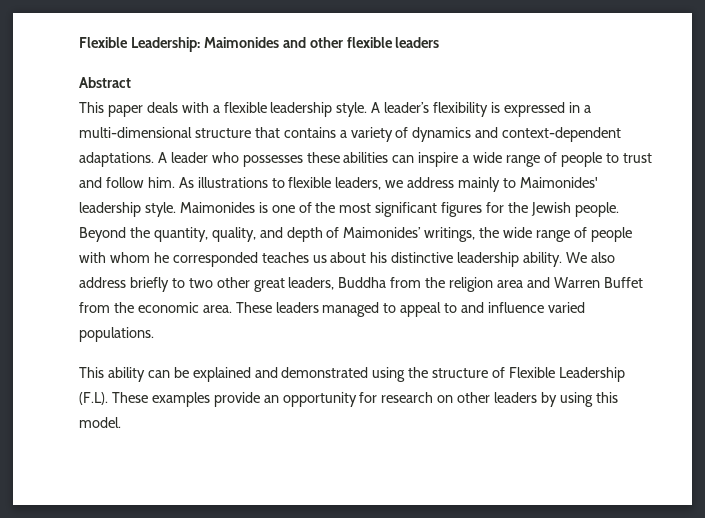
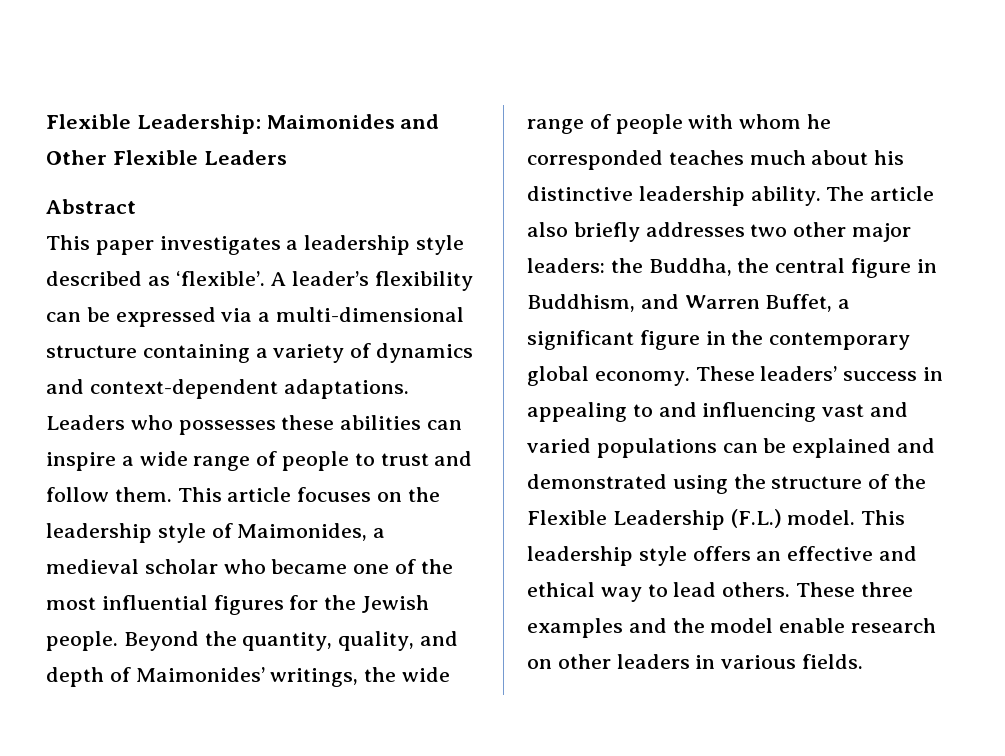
[309,37,440,48] other flexible leaders -> [46,150,287,165] Other Flexible Leaders
[146,102,580,117] deals with a flexible leadership style. A leader’s flexibility is expressed in -> [159,235,465,255] [46,271,474,291] [46,307,253,327] investigates a leadership style described as ‘flexible’. A leader’s flexibility can be expressed via
[254,127,336,138] that contains -> [142,344,250,363] containing
[157,152,208,163] A leader -> [46,415,125,430] Leaders
[147,177,598,192] [79,202,268,217] him. As illustrations to flexible leaders, we address mainly to Maimonides' leadership style. Maimonides is -> [114,487,440,502] [46,523,386,543] [46,559,348,574] them. This article focuses on the leadership style of Maimonides, a medieval scholar who became
[375,202,438,217] significant -> [101,595,208,610] influential
[312,255,327,263] us -> [749,150,806,165] much
[566,252,615,263] [79,277,643,292] [79,302,585,317] [79,327,154,342] [79,367,145,382] We also address briefly to two other great leaders, Buddha from the religion area and Warren Buffet from the economic area. These leaders managed to appeal to and influence varied populations. // This ability -> [826,186,935,201] [527,222,912,242] [527,258,937,278] [527,294,851,312] [527,330,911,350] [527,366,944,386] [527,402,909,422] [527,438,717,458] The article also briefly addresses two other major leaders: the Buddha, the central figure in Buddhism, and Warren Buffet, a significant figure in the contemporary global economy. These leaders’ success in appealing to and influencing vast and varied populations
(506, 372) none -> [894,474,927,489] the
[79,392,618,407] [79,417,121,428] (F.L). These examples provide an opportunity for research on other leaders by using this model. -> [730,509,906,528] [527,546,918,566] [527,582,913,602] [527,618,937,638] [527,654,864,669] (F.L.) model. This leadership style offers an effective and ethical way to lead others. These three examples and the model enable research on other leaders in various fields.

